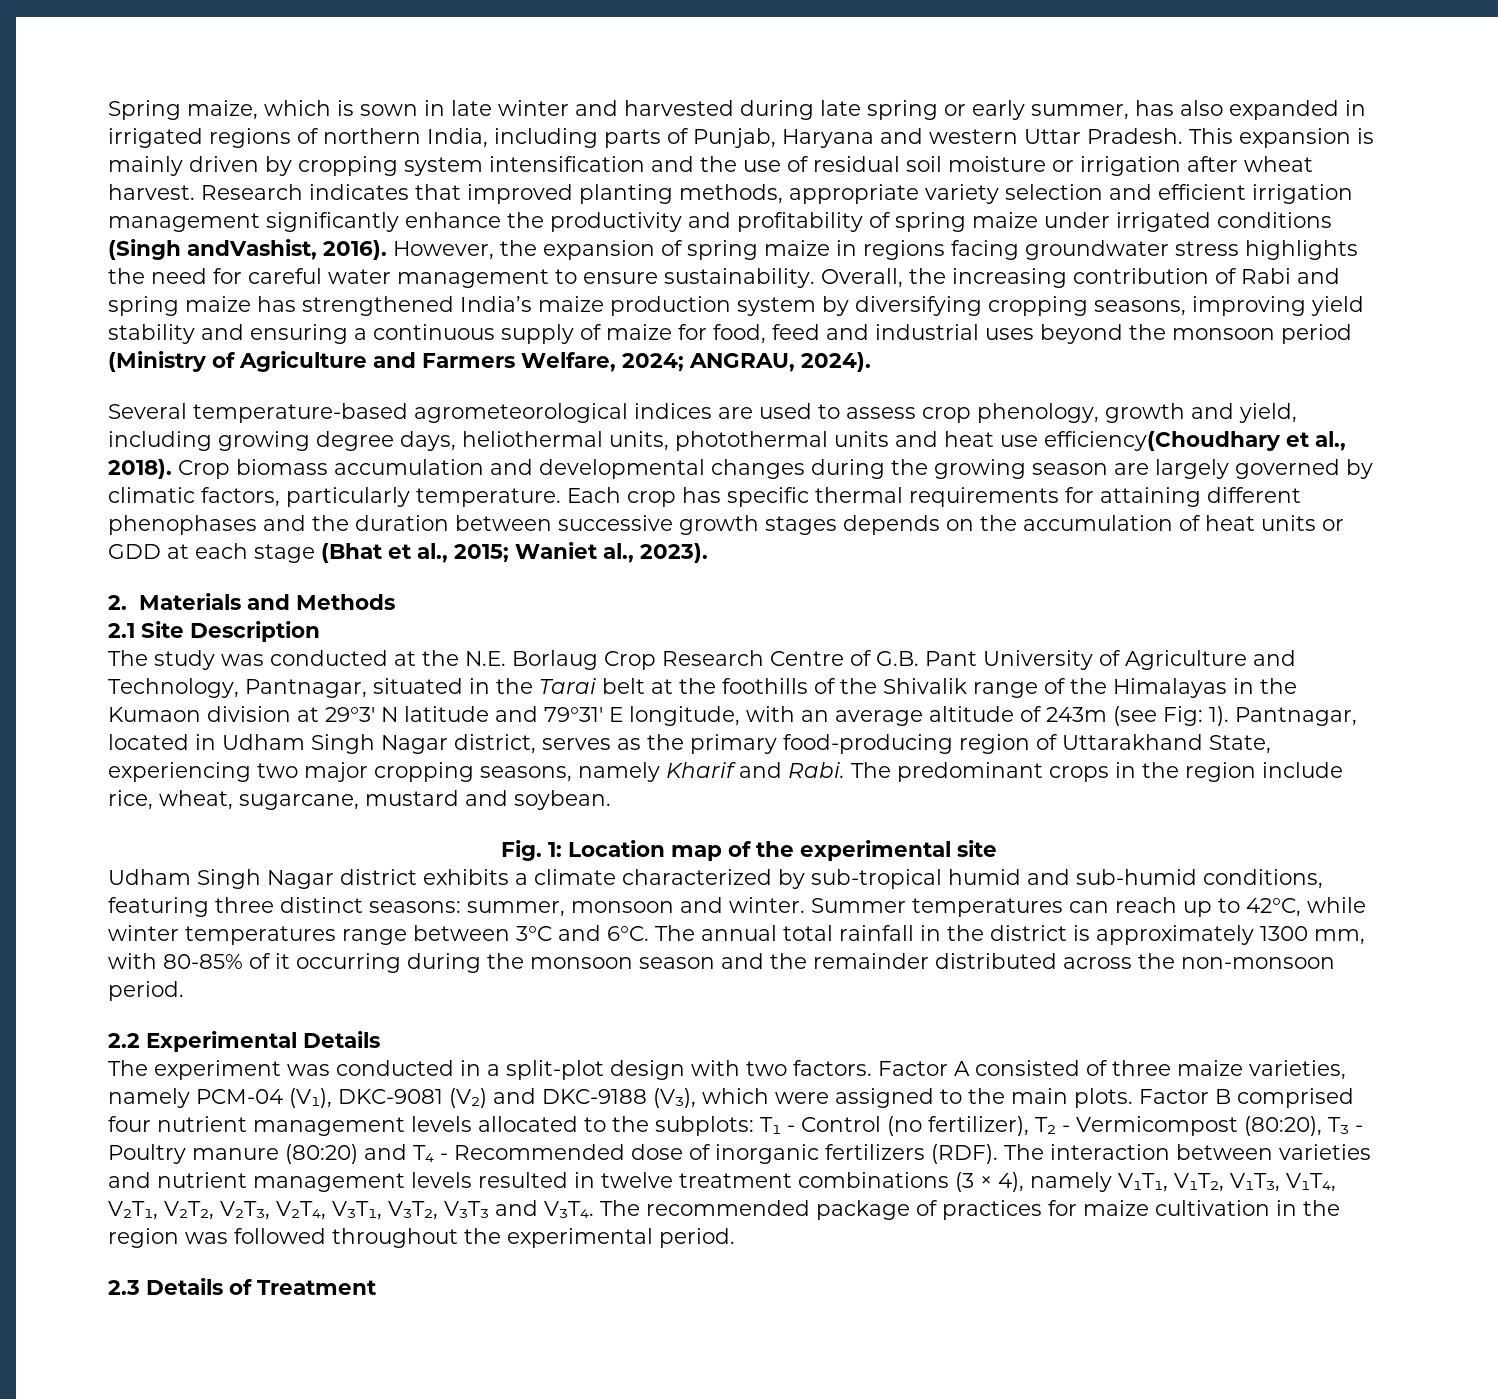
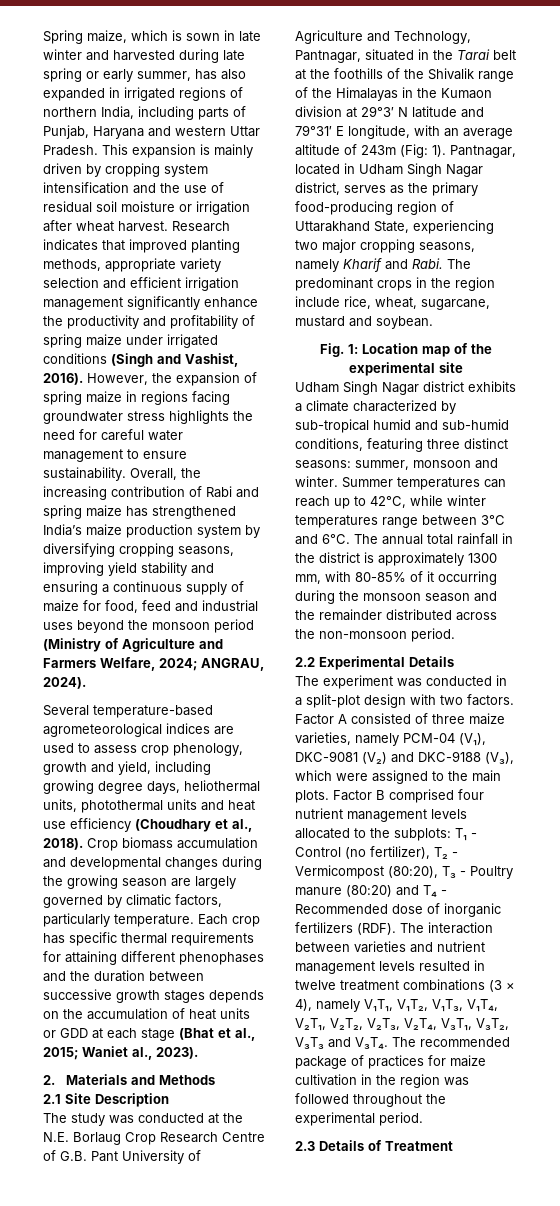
[187,239,317,260] andVashist, -> [157,353,238,367] and Vashist,
[1044,431,1281,451] efficiency(Choudhary -> [70,818,211,832] efficiency (Choudhary
[1113,706,1203,726] (see Fig: -> [400,144,428,158] (Fig:

